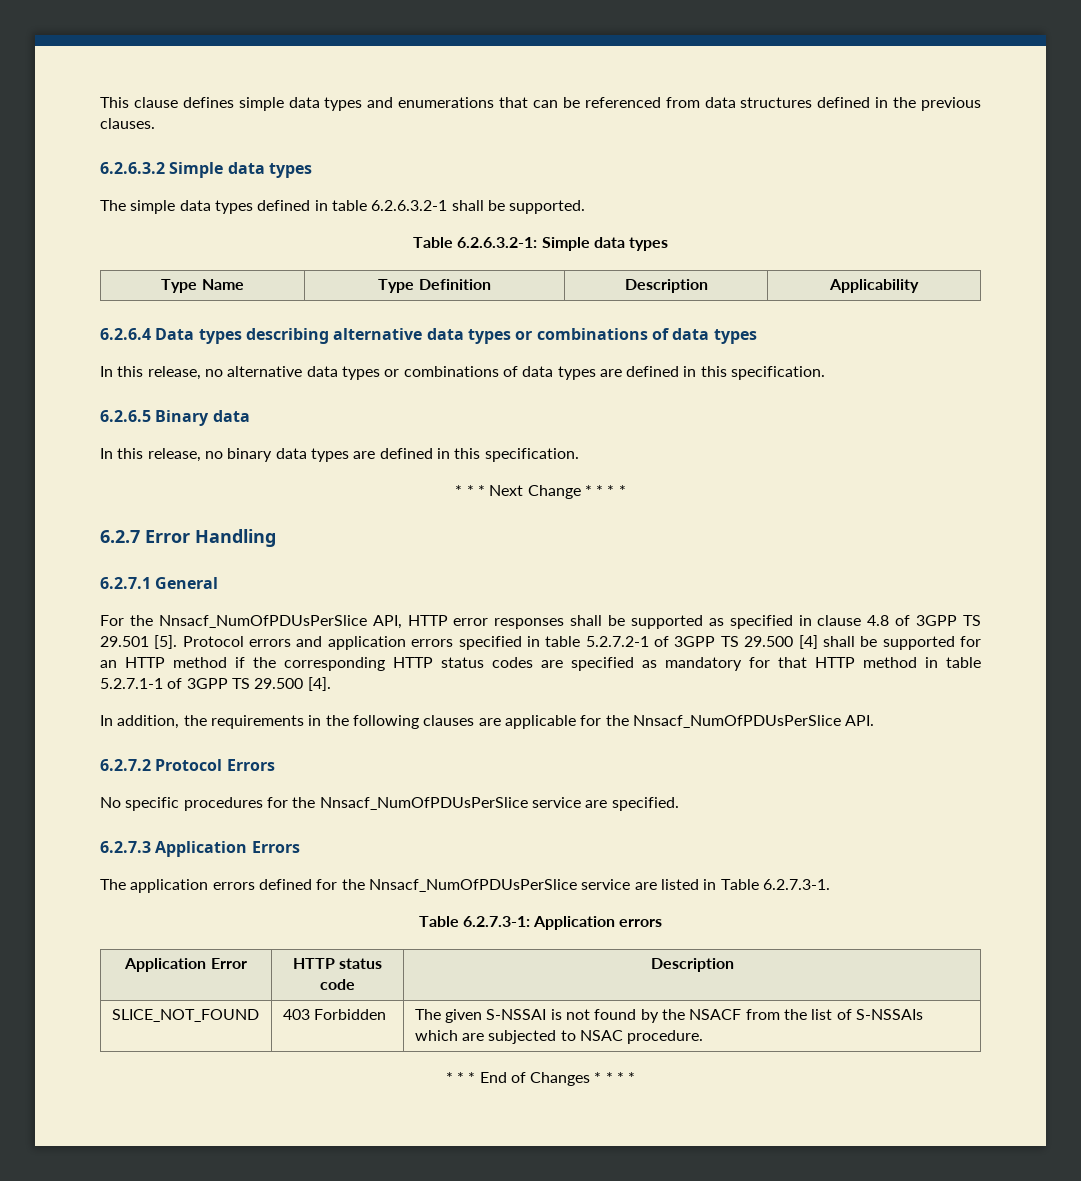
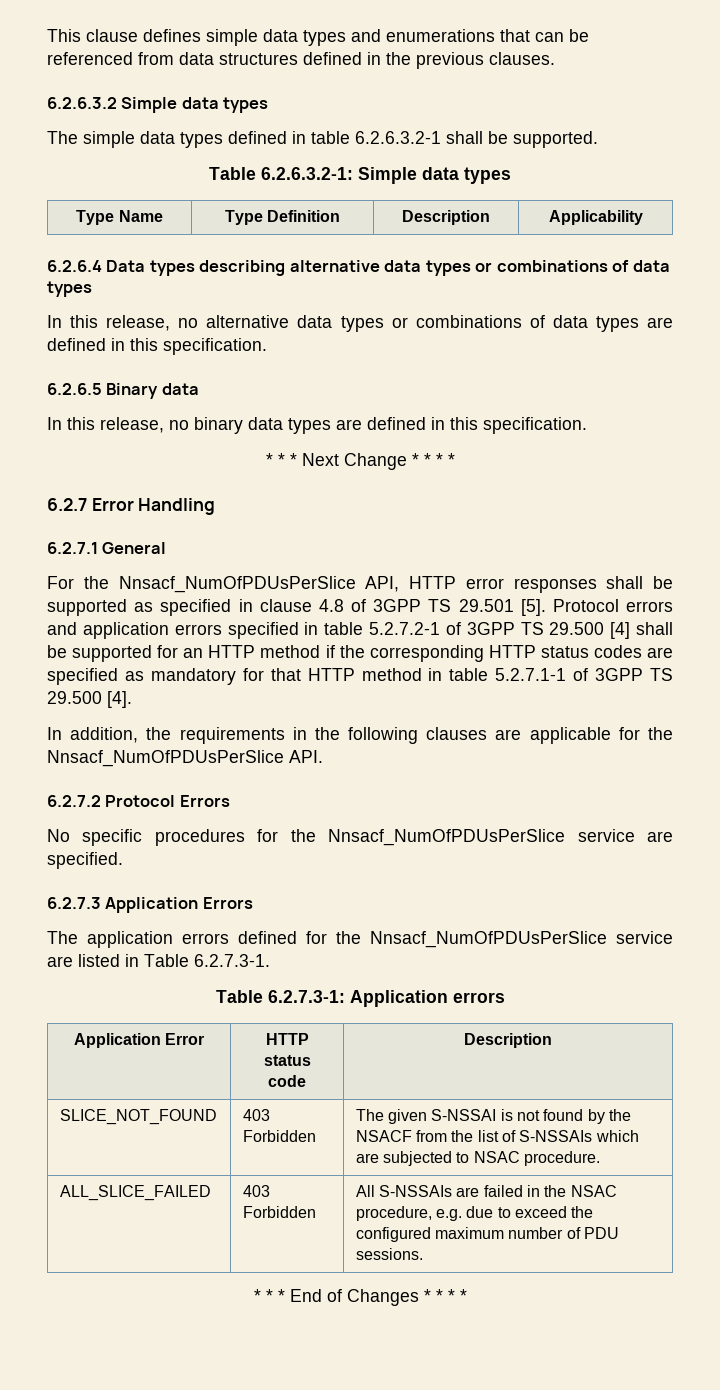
(704, 1037) none -> [59,1185,211,1201] [242,1185,270,1197] [242,1206,316,1218] [355,1185,617,1197] [355,1206,594,1221] [355,1227,619,1242] [355,1248,423,1260] // ALL_SLICE_FAILED | 403 Forbidden | All S-NSSAIs are failed in the NSAC procedure, e.g. due to exceed the configured maximum number of PDU sessions.

